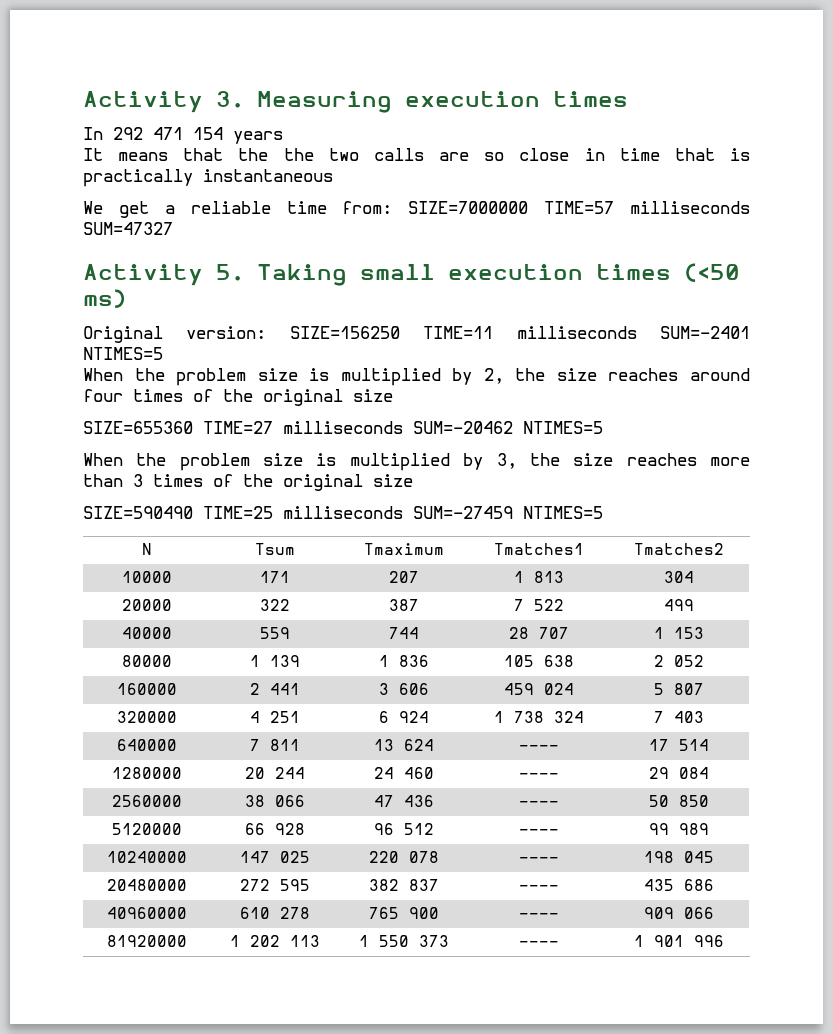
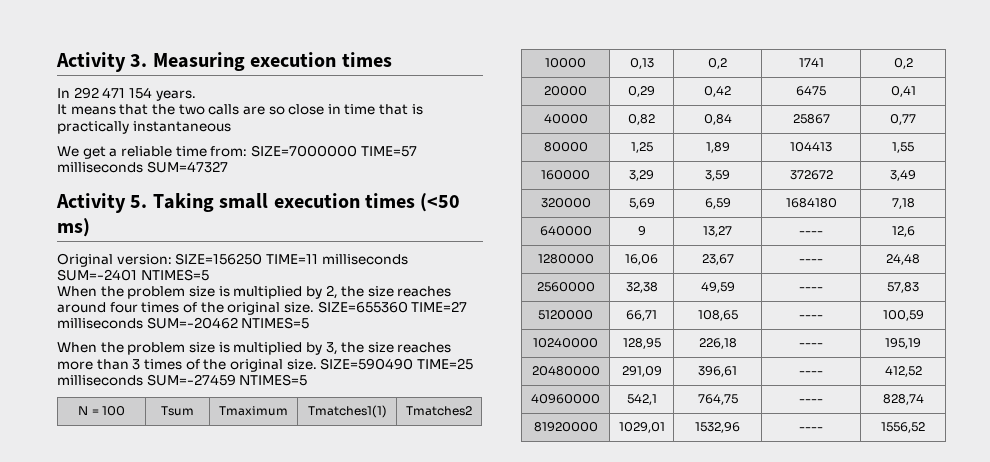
[233,131,283,144] years -> [155,90,196,101] years.
[283,148,314,161] the -> (175, 109) none
[353,389,393,402] size // -> [283,302,314,313] size.
[373,474,413,487] size // -> [286,359,317,370] size.
(152, 549) none -> [91,406,125,416] = 100
[493,543,584,555] Tmatches1 -> [307,405,387,418] Tmatches1(1)
[260,571,290,583] [389,571,419,583] [513,571,564,583] [664,571,694,583] [122,599,172,611] [260,599,290,611] [389,599,419,611] [513,599,564,611] [664,599,694,611] [122,627,172,639] [260,627,290,639] [389,627,419,639] [508,627,569,639] [654,627,704,639] [122,655,172,667] [250,655,300,667] [379,655,429,667] [503,655,574,667] [654,655,704,667] [117,683,177,695] [250,683,300,695] [379,683,429,695] [503,683,574,695] [654,683,704,695] [117,711,177,723] [250,711,300,723] [379,711,429,723] [493,711,584,723] [654,711,704,723] [117,739,177,751] [250,739,300,751] [374,739,434,751] [518,745,559,751] [649,739,709,751] 171 | 207 | 1 813 | 304 // 20000 | 322 | 387 | 7 522 | 499 // 40000 | 559 | 744 | 28 707 | 1 153 // 80000 | 1 139 | 1 836 | 105 638 | 2 052 // 160000 | 2 441 | 3 606 | 459 024 | 5 807 // 320000 | 4 251 | 6 924 | 1 738 324 | 7 403 // 640000 | 7 811 | 13 624 | ---- | 17 514 -> [629,58,654,69] [708,58,727,69] [798,58,824,67] [893,58,913,69] [544,86,587,96] [628,86,655,97] [704,86,731,97] [796,86,826,96] [890,86,916,97] [543,114,588,124] [628,114,655,125] [703,114,732,125] [792,114,830,124] [890,114,916,125] [543,142,588,152] [630,142,653,153] [705,142,730,153] [790,142,832,152] [892,142,914,153] [541,170,590,180] [629,170,654,181] [705,170,730,181] [789,170,833,180] [890,170,916,181] [540,198,591,208] [628,198,655,209] [704,198,731,209] [785,198,837,208] [891,198,915,209] [539,226,592,236] [637,226,646,236] [703,226,732,237] [799,231,823,235] [891,226,915,237] 0,13 | 0,2 | 1741 | 0,2 // 20000 | 0,29 | 0,42 | 6475 | 0,41 // 40000 | 0,82 | 0,84 | 25867 | 0,77 // 80000 | 1,25 | 1,89 | 104413 | 1,55 // 160000 | 3,29 | 3,59 | 372672 | 3,49 // 320000 | 5,69 | 6,59 | 1684180 | 7,18 // 640000 | 9 | 13,27 | ---- | 12,6
[245,767,305,779] [374,767,434,779] [518,773,559,779] [649,767,709,779] 20 244 | 24 460 | ---- | 29 084 -> [625,254,658,265] [701,254,734,265] [799,259,823,263] [886,254,920,265] 16,06 | 23,67 | ---- | 24,48
[245,795,305,807] [374,795,434,807] [518,801,559,807] [649,795,709,807] 38 066 | 47 436 | ---- | 50 850 -> [625,282,658,293] [700,282,735,293] [799,287,823,291] [887,282,919,293] 32,38 | 49,59 | ---- | 57,83
[245,823,305,835] [374,823,434,835] [518,829,559,835] [649,823,709,835] 66 928 | 96 512 | ---- | 99 989 -> [626,310,657,321] [697,310,738,321] [799,315,823,319] [882,310,924,321] 66,71 | 108,65 | ---- | 100,59
[240,851,310,863] [369,851,439,863] [518,857,559,863] [644,851,714,863] 147 025 | 220 078 | ---- | 198 045 -> [622,338,661,349] [698,338,737,349] [799,343,823,347] [885,338,921,349] 128,95 | 226,18 | ---- | 195,19
[240,879,310,891] [369,879,439,891] [518,885,559,891] [644,879,714,891] 272 595 | 382 837 | ---- | 435 686 -> [621,366,662,377] [698,366,737,377] [799,371,823,375] [884,366,922,377] 291,09 | 396,61 | ---- | 412,52
[240,907,310,919] [369,907,439,919] [518,913,559,919] [644,907,714,919] 610 278 | 765 900 | ---- | 909 066 -> [626,394,657,405] [697,394,738,405] [799,399,823,403] [882,394,924,405] 542,1 | 764,75 | ---- | 828,74
[230,935,320,947] [359,935,449,947] [518,941,559,947] [634,935,724,947] 1 202 113 | 1 550 373 | ---- | 1 901 996 -> [618,422,665,433] [695,422,740,433] [799,427,823,431] [881,422,925,433] 1029,01 | 1532,96 | ---- | 1556,52

